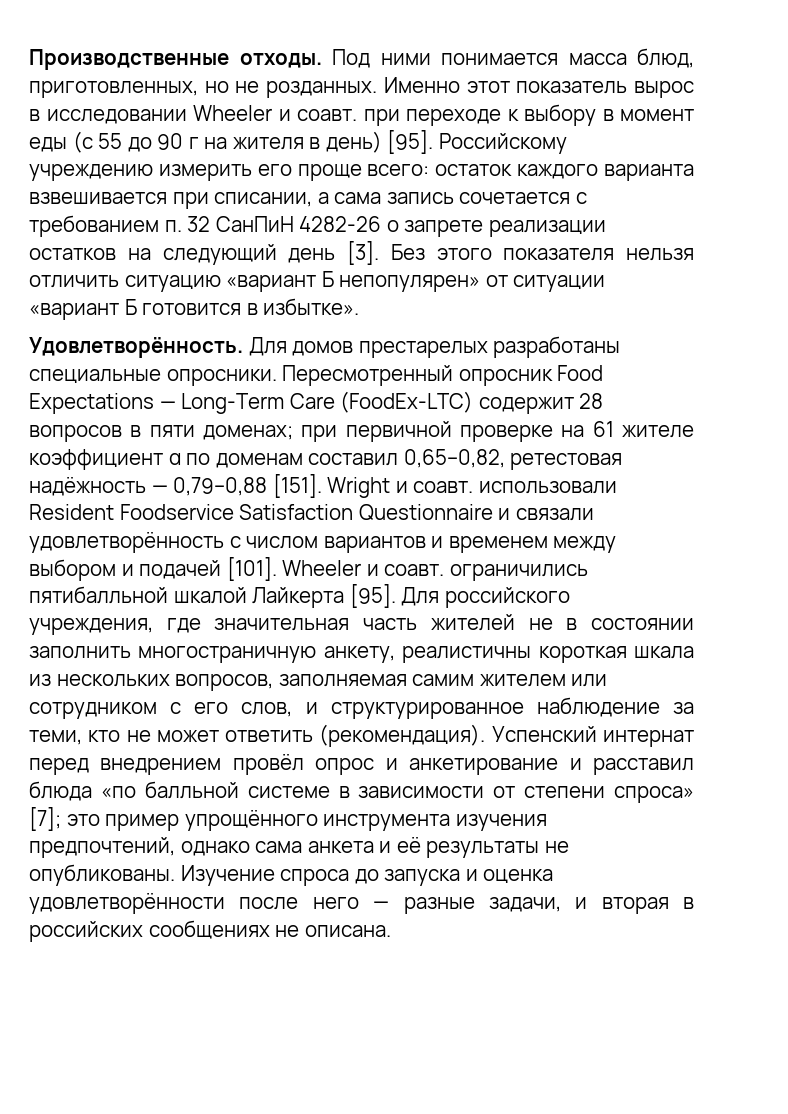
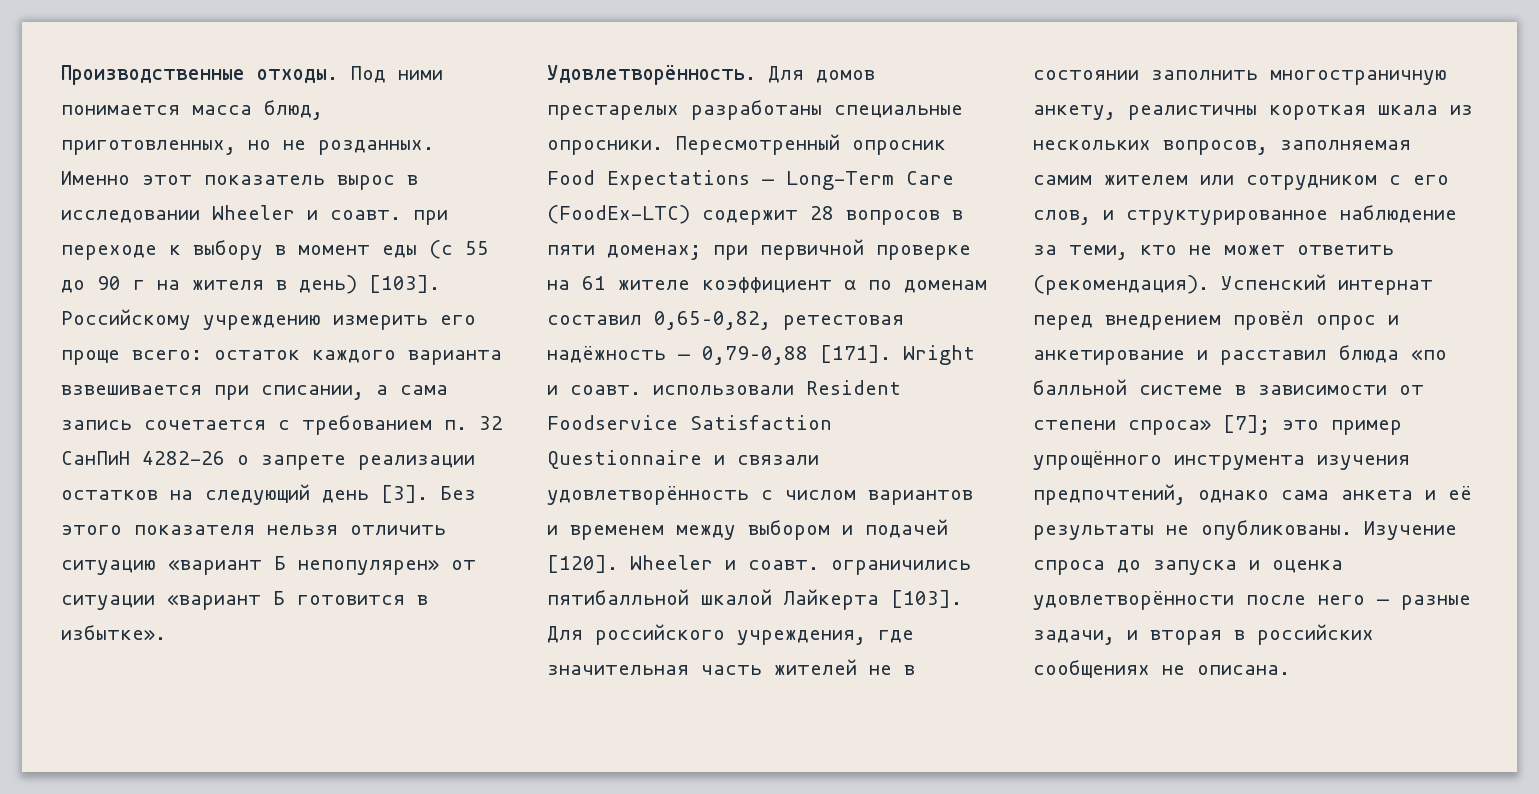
[387,130,434,154] [95]. -> [369,275,440,293] [103].
[272,474,322,498] [151]. -> [820,345,891,363] [171].
[226,557,277,581] [101]. -> [547,555,618,573] [120].
[349,584,396,608] [95]. -> [891,590,962,608] [103].

